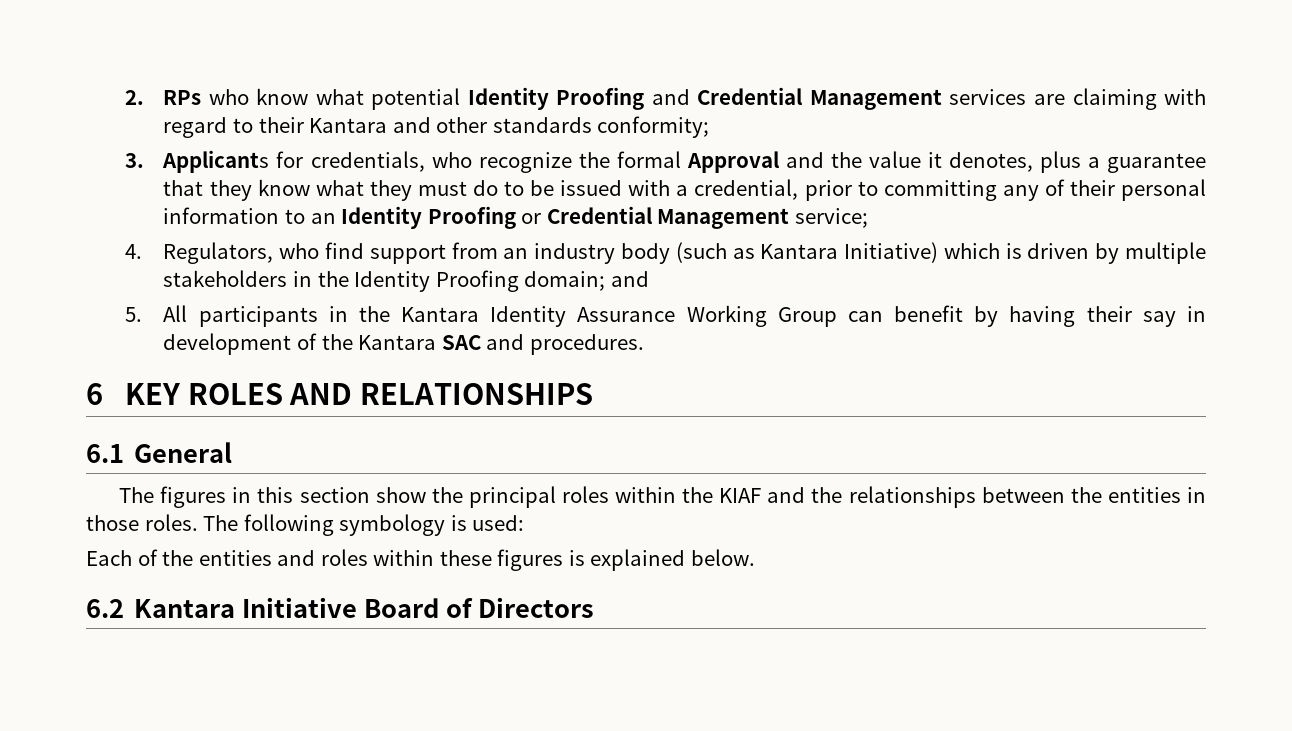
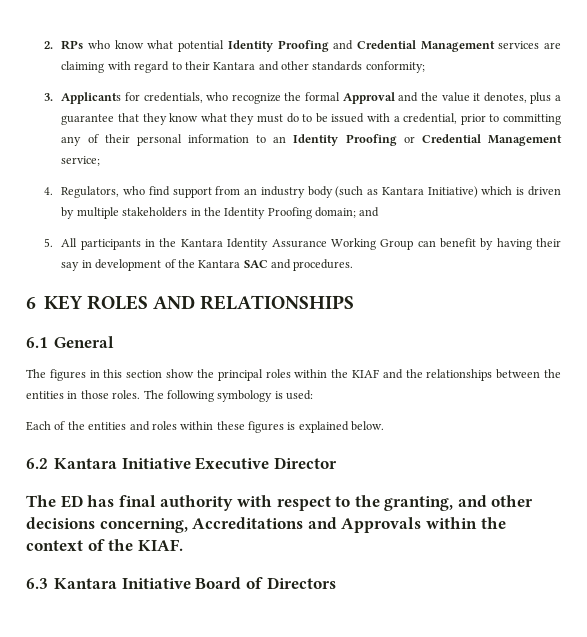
(358, 607) none -> [195,457,338,470] [26,495,534,511] [26,517,506,533] [26,539,183,551] [26,578,191,589] Executive Director // The ED has final authority with respect to the granting, and other decisions concerning, Accreditations and Approvals within the context of the KIAF. // 6.3 Kantara Initiative

